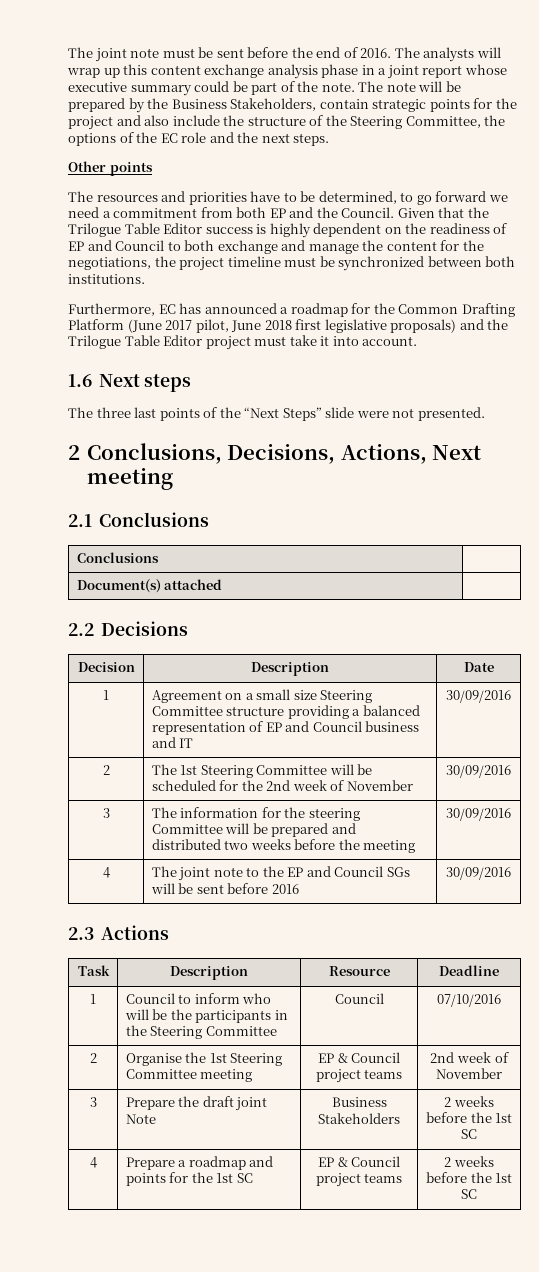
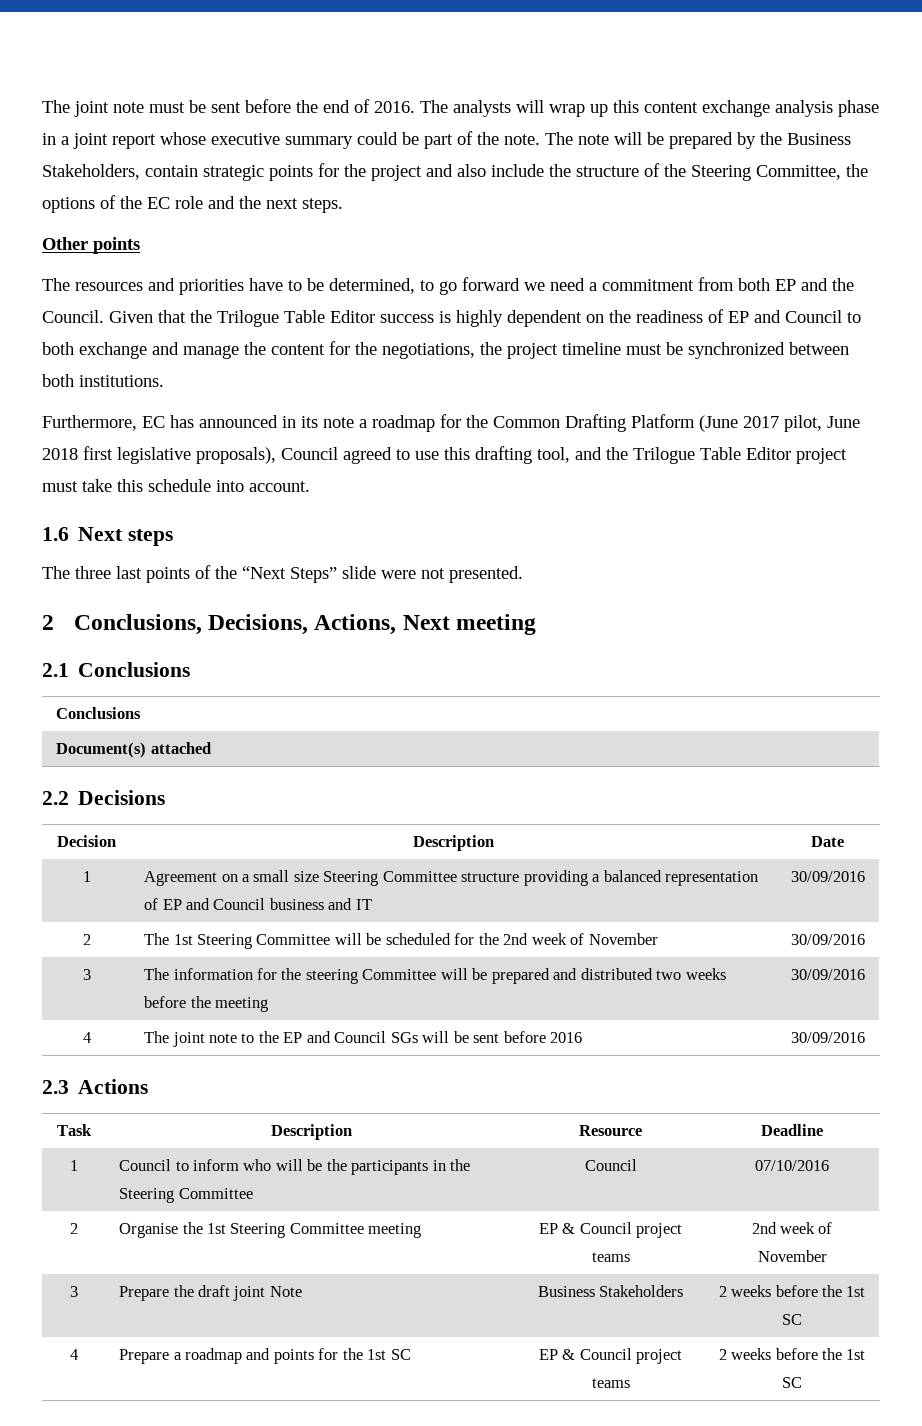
(277, 308) none -> [282,416,354,428] in its note
[390,319,457,333] proposals) -> [196,446,570,464] proposals), Council agreed to use this drafting tool,
[320,336,330,346] it -> [117,479,211,492] this schedule

